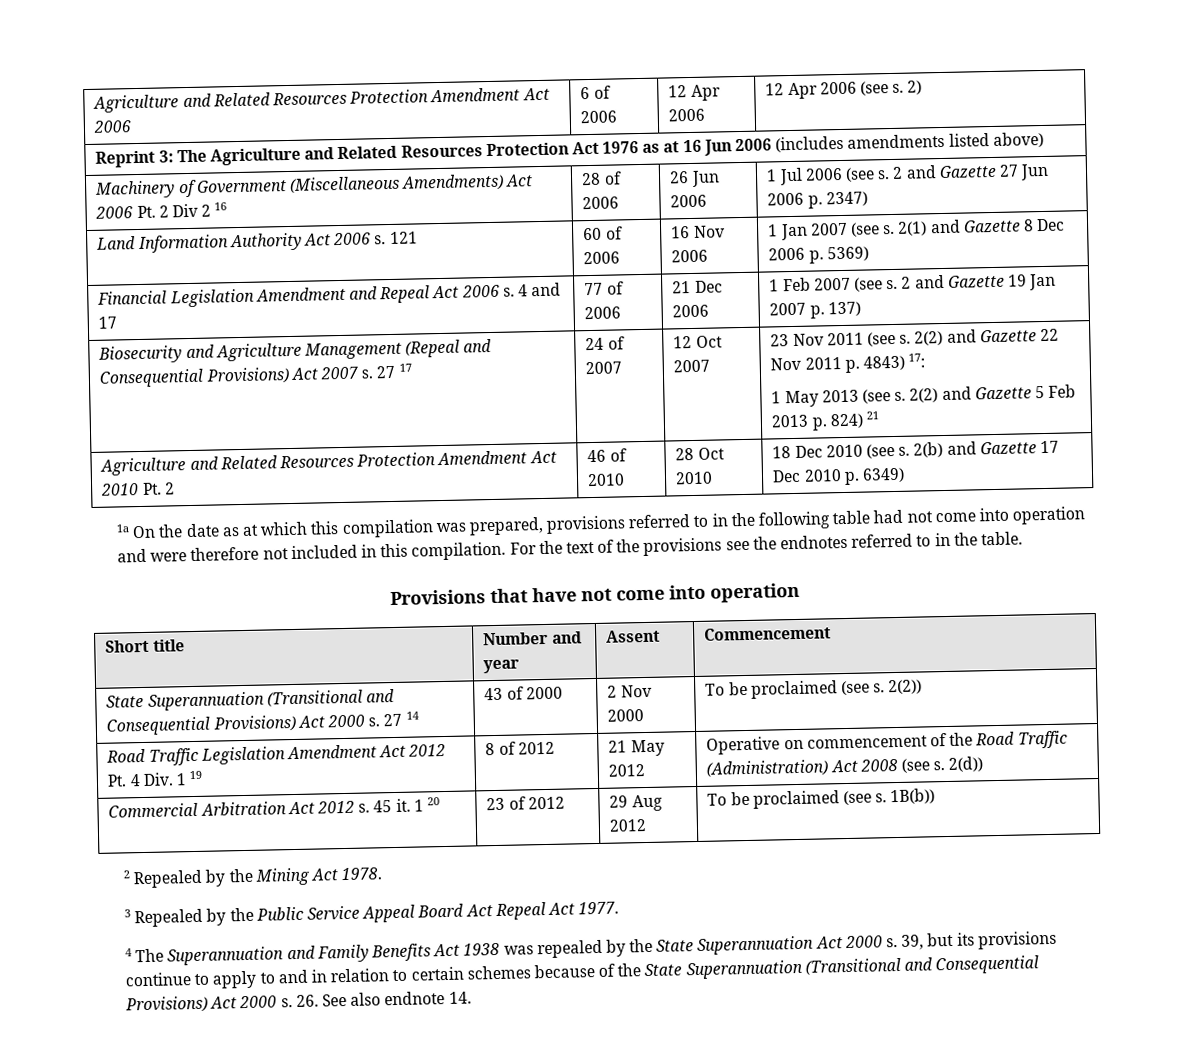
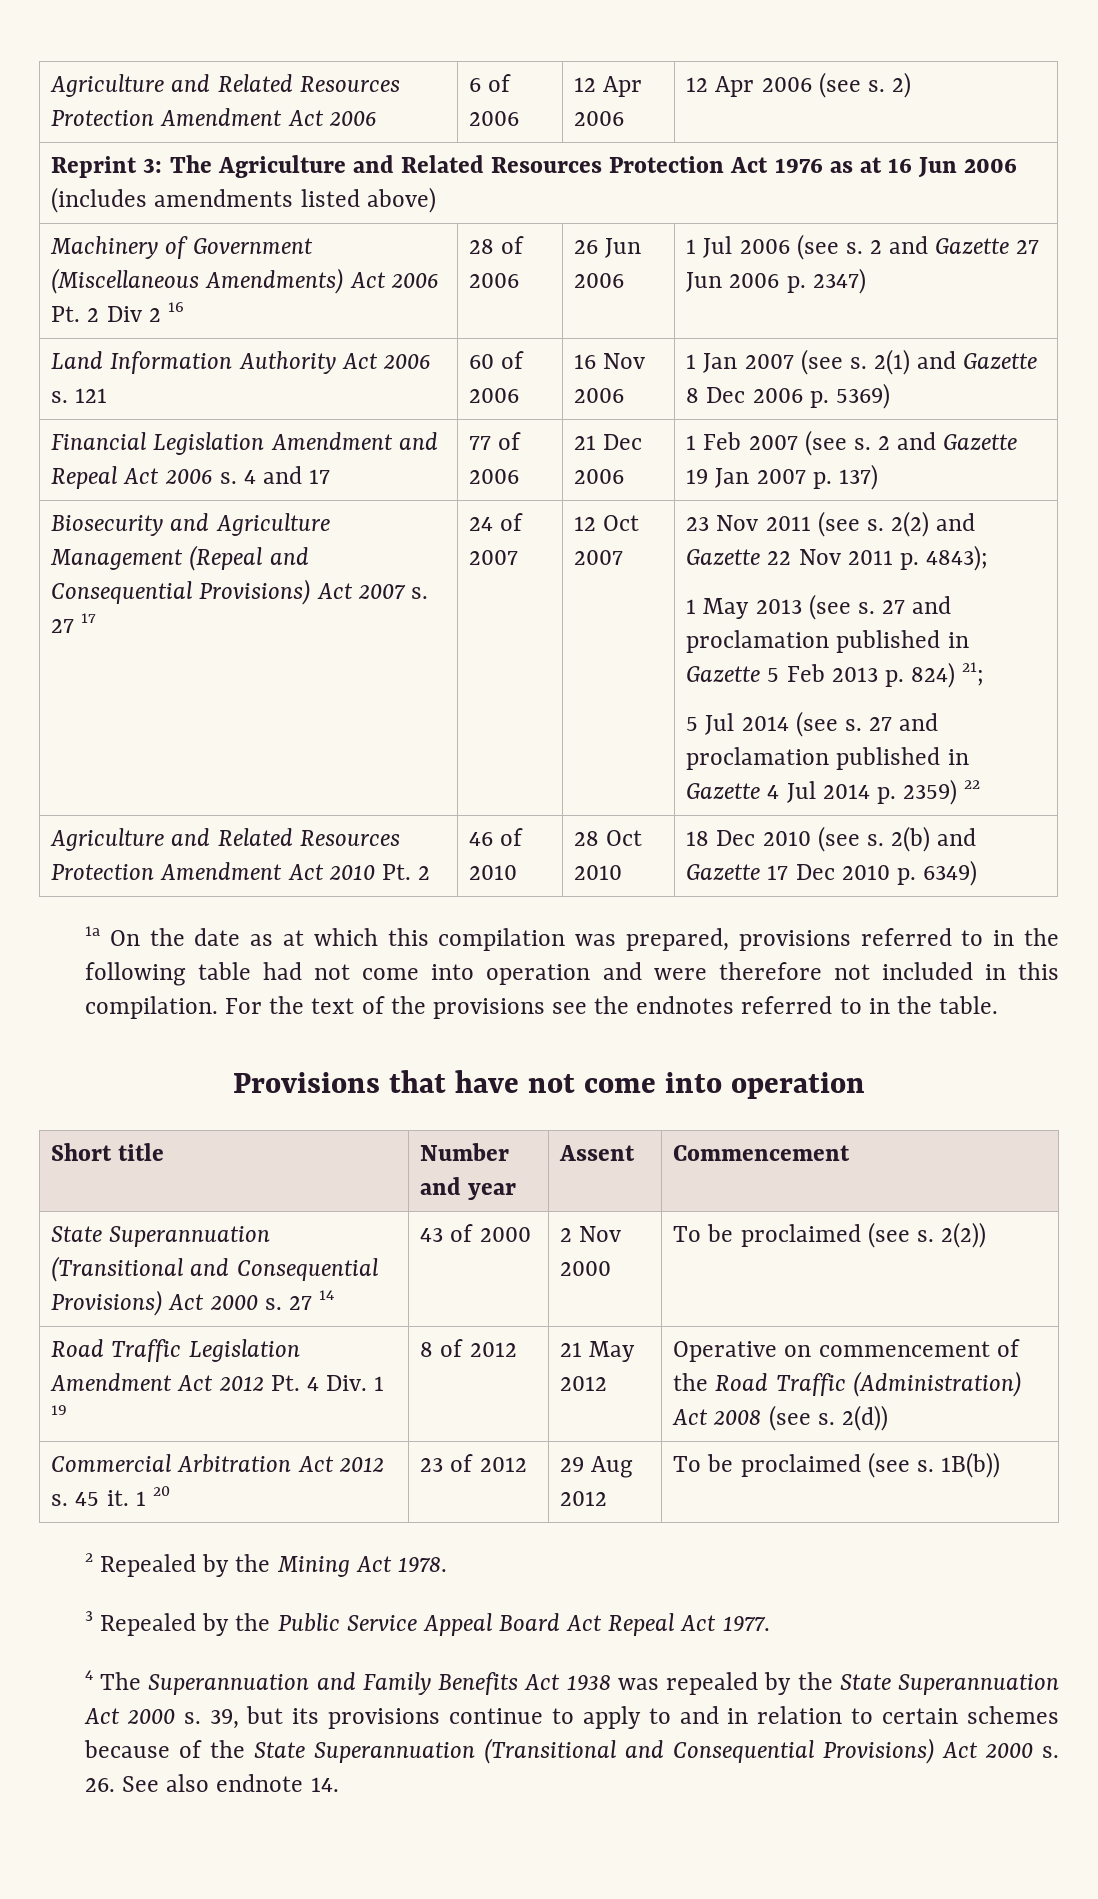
[862,353,926,371] 4843) 17: -> [926,545,989,571] 4843);
[909,386,972,403] 2(2) and -> [882,596,952,614] [686,630,969,653] 27 and proclamation published in
[865,411,879,420] 21 -> [962,662,985,686] [686,711,939,737] [686,747,969,770] [686,779,981,805] 21; // 5 Jul 2014 (see s. 27 and proclamation published in Gazette 4 Jul 2014 p. 2359) 22

